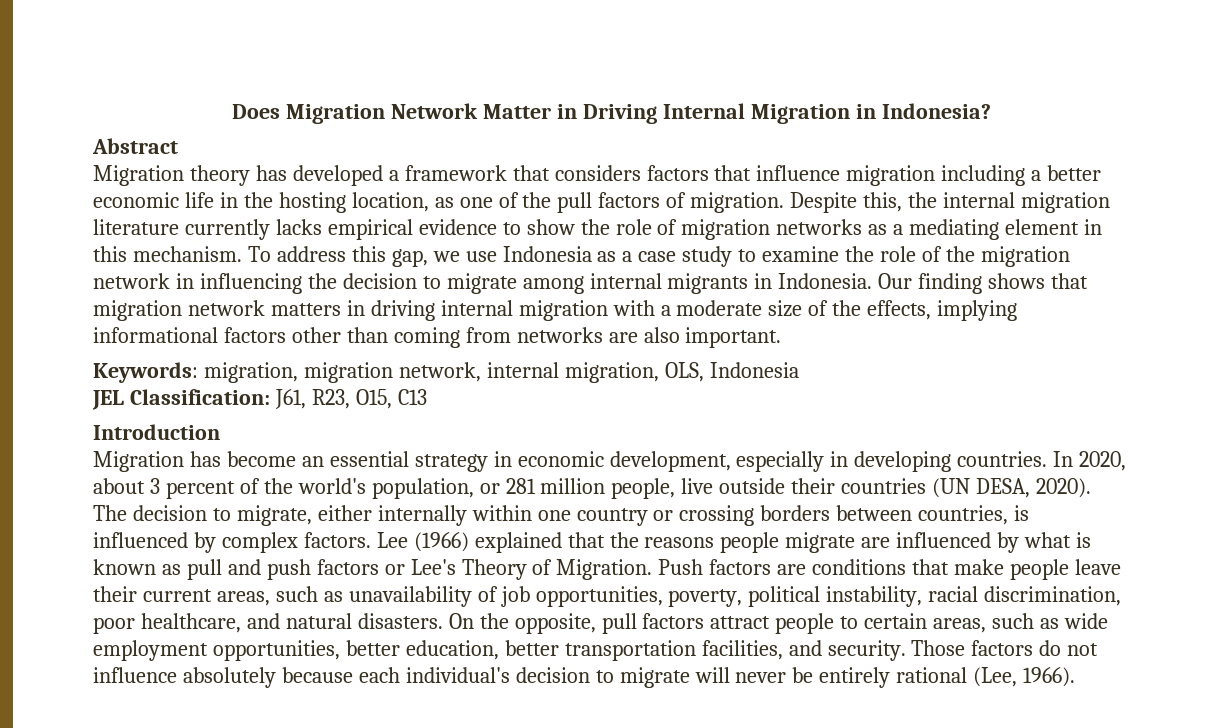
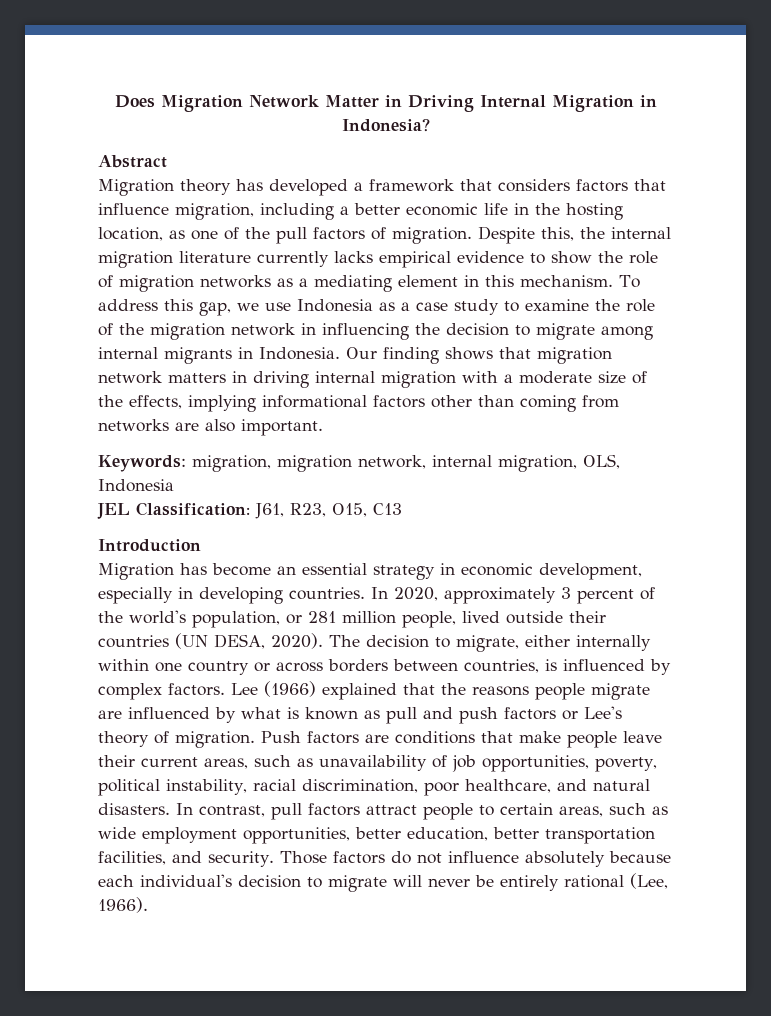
[846,165,936,186] migration -> [175,203,254,220] migration,
[93,478,145,494] about -> [444,587,556,604] approximately
[681,478,714,494] live -> [462,611,500,623] lived
[679,505,755,526] crossing -> [276,662,323,672] across
[461,559,653,580] Theory of Migration. -> [98,731,255,748] theory of migration.
[448,613,596,634] On the opposite, -> [176,803,265,817] In contrast,

